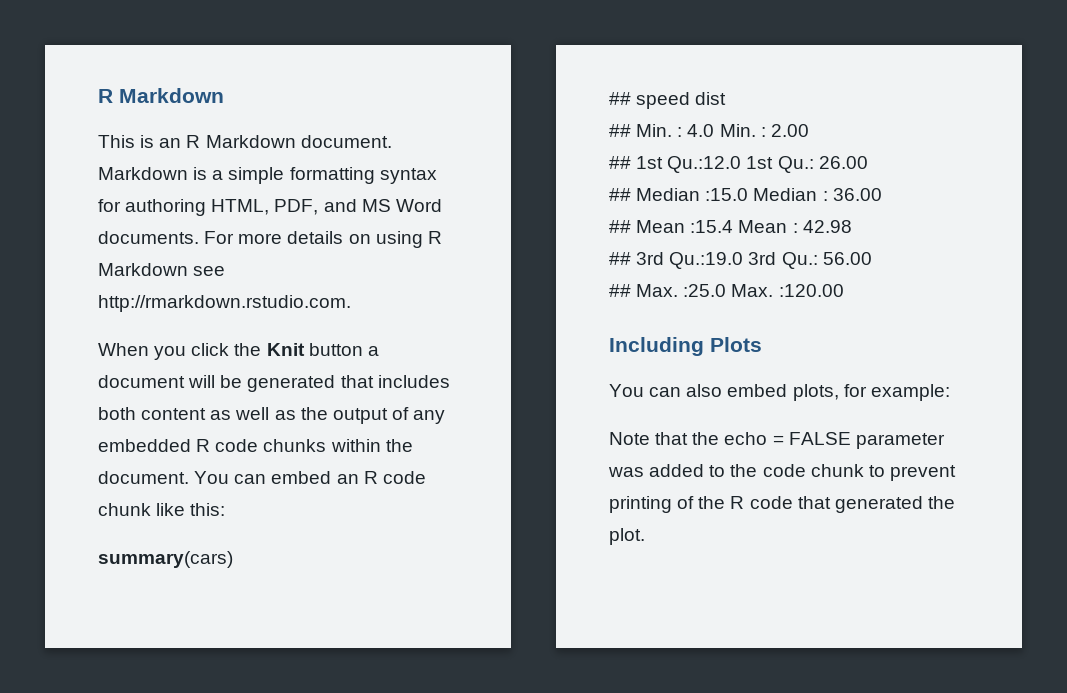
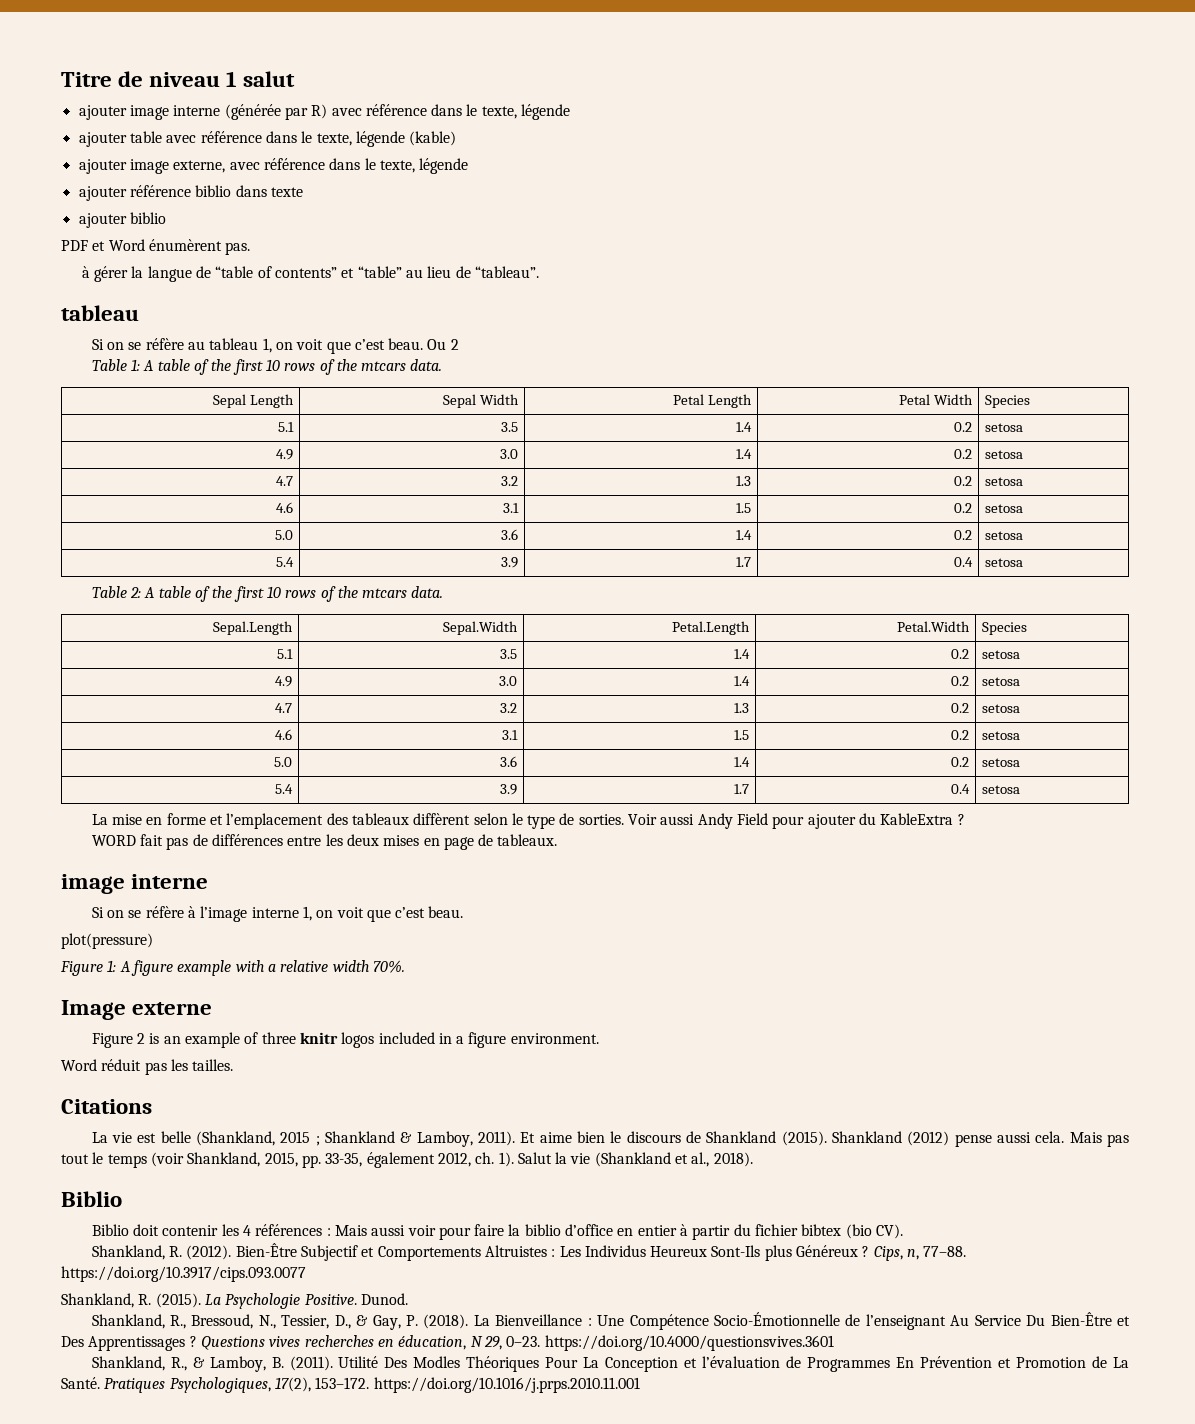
[98,88,224,103] [98,135,392,148] [98,167,437,184] [98,199,442,216] [98,231,442,248] [98,263,226,276] [98,295,351,312] [98,343,379,360] [98,375,450,392] [98,407,446,424] [98,439,413,452] [98,471,426,484] [98,503,226,516] [98,551,233,568] [609,92,727,109] [609,124,809,137] [609,156,868,173] [609,188,882,201] [609,220,852,233] [609,252,872,269] [609,284,844,297] [609,337,762,356] [609,384,950,401] [609,432,945,449] [608,464,956,481] [609,496,955,513] [609,528,645,545] R Markdown // This is an R Markdown document. Markdown is a simple formatting syntax for authoring HTML, PDF, and MS Word documents. For more details on using R Markdown see http://rmarkdown.rstudio.com. // When you click the Knit button a document will be generated that includes both content as well as the output of any embedded R code chunks within the document. You can embed an R code chunk like this: // summary(cars) // ## speed dist // ## Min. : 4.0 Min. : 2.00 // ## 1st Qu.:12.0 1st Qu.: 26.00 // ## Median :15.0 Median : 36.00 // ## Mean :15.4 Mean : 42.98 // ## 3rd Qu.:19.0 3rd Qu.: 56.00 // ## Max. :25.0 Max. :120.00 // Including Plots // You can also embed plots, for example: // Note that the echo = FALSE parameter was added to the code chunk to prevent printing of the R code that generated the plot. -> [61,71,296,87] [78,104,571,120] [78,131,457,147] [78,158,469,174] [78,185,303,201] [78,212,166,228] [61,239,251,255] [81,266,539,282] [61,305,139,321] [91,338,459,354] [91,359,443,375] [212,394,294,408] [442,394,519,408] [672,394,752,408] [898,394,973,405] [985,395,1031,408] [277,422,294,432] [500,422,518,432] [735,422,752,432] [953,422,972,432] [985,423,1024,432] [275,449,293,460] [499,449,518,459] [735,449,752,459] [953,449,972,459] [985,450,1024,459] [275,476,293,486] [500,476,518,486] [735,476,751,486] [953,476,972,486] [985,477,1024,486] [275,502,293,513] [502,503,519,513] [735,503,751,513] [953,503,972,513] [985,504,1024,513] [274,530,293,540] [500,529,518,540] [735,530,752,540] [953,530,972,540] [985,531,1024,540] [275,557,294,567] [500,557,518,568] [735,557,751,567] [953,557,973,567] [985,558,1024,567] [91,586,444,602] [212,621,293,635] [442,621,518,635] [671,621,750,635] [896,621,970,632] [982,622,1028,635] [276,649,293,659] [499,649,517,659] [733,649,750,659] [950,649,969,659] [982,650,1021,659] [274,676,292,687] [498,676,517,686] [733,676,750,686] [950,676,969,686] [982,677,1021,686] [274,703,292,713] [499,703,517,713] [733,703,749,713] [950,703,969,713] [982,704,1021,713] [274,729,292,740] [501,730,518,740] [733,730,749,740] [950,730,969,740] [982,731,1021,740] [273,757,292,767] [499,756,517,767] [733,757,750,767] [950,757,969,767] [982,758,1021,767] [274,784,293,794] [499,784,517,795] [733,784,749,794] [950,784,970,794] [982,785,1021,794] [91,813,965,829] [91,834,558,850] [61,874,209,894] [91,906,464,922] [61,933,153,949] [60,960,405,976] [61,1000,213,1020] [91,1032,599,1048] [61,1059,234,1075] [61,1099,152,1114] [91,1131,1130,1147] [61,1152,753,1168] [61,1191,122,1207] [91,1224,904,1240] [91,1243,967,1261] [61,1266,306,1282] [61,1293,408,1309] [91,1312,1130,1330] [61,1335,834,1351] [91,1356,1130,1372] [61,1377,640,1393] Titre de niveau 1 salut // ajouter image interne (générée par R) avec référence dans le texte, légende // ajouter table avec référence dans le texte, légende (kable) // ajouter image externe, avec référence dans le texte, légende // ajouter référence biblio dans texte // ajouter biblio // PDF et Word énumèrent pas. // à gérer la langue de “table of contents” et “table” au lieu de “tableau”. // tableau // Si on se réfère au tableau 1, on voit que c’est beau. Ou 2 // Table 1: A table of the first 10 rows of the mtcars data. // Sepal Length | Sepal Width | Petal Length | Petal Width | Species // 5.1 | 3.5 | 1.4 | 0.2 | setosa // 4.9 | 3.0 | 1.4 | 0.2 | setosa // 4.7 | 3.2 | 1.3 | 0.2 | setosa // 4.6 | 3.1 | 1.5 | 0.2 | setosa // 5.0 | 3.6 | 1.4 | 0.2 | setosa // 5.4 | 3.9 | 1.7 | 0.4 | setosa // Table 2: A table of the first 10 rows of the mtcars data. // Sepal.Length | Sepal.Width | Petal.Length | Petal.Width | Species // 5.1 | 3.5 | 1.4 | 0.2 | setosa // 4.9 | 3.0 | 1.4 | 0.2 | setosa // 4.7 | 3.2 | 1.3 | 0.2 | setosa // 4.6 | 3.1 | 1.5 | 0.2 | setosa // 5.0 | 3.6 | 1.4 | 0.2 | setosa // 5.4 | 3.9 | 1.7 | 0.4 | setosa // La mise en forme et l’emplacement des tableaux diffèrent selon le type de sorties. Voir aussi Andy Field pour ajouter du KableExtra ? // WORD fait pas de différences entre les deux mises en page de tableaux. // image interne // Si on se réfère à l’image interne 1, on voit que c’est beau. // plot(pressure) // Figure 1: A figure example with a relative width 70%. // Image externe // Figure 2 is an example of three knitr logos included in a figure environment. // Word réduit pas les tailles. // Citations // La vie est belle (Shankland, 2015 ; Shankland & Lamboy, 2011). Et aime bien le discours de Shankland (2015). Shankland (2012) pense aussi cela. Mais pas tout le temps (voir Shankland, 2015, pp. 33-35, également 2012, ch. 1). Salut la vie (Shankland et al., 2018). // Biblio // Biblio doit contenir les 4 références : Mais aussi voir pour faire la biblio d’office en entier à partir du fichier bibtex (bio CV). // Shankland, R. (2012). Bien-Être Subjectif et Comportements Altruistes : Les Individus Heureux Sont-Ils plus Généreux ? Cips, n, 77–88. https://doi.org/10.3917/cips.093.0077 // Shankland, R. (2015). La Psychologie Positive. Dunod. // Shankland, R., Bressoud, N., Tessier, D., & Gay, P. (2018). La Bienveillance : Une Compétence Socio-Émotionnelle de l’enseignant Au Service Du Bien-Être et Des Apprentissages ? Questions vives recherches en éducation, N 29, 0–23. https://doi.org/10.4000/questionsvives.3601 // Shankland, R., & Lamboy, B. (2011). Utilité Des Modles Théoriques Pour La Conception et l’évaluation de Programmes En Prévention et Promotion de La Santé. Pratiques Psychologiques, 17(2), 153–172. https://doi.org/10.1016/j.prps.2010.11.001

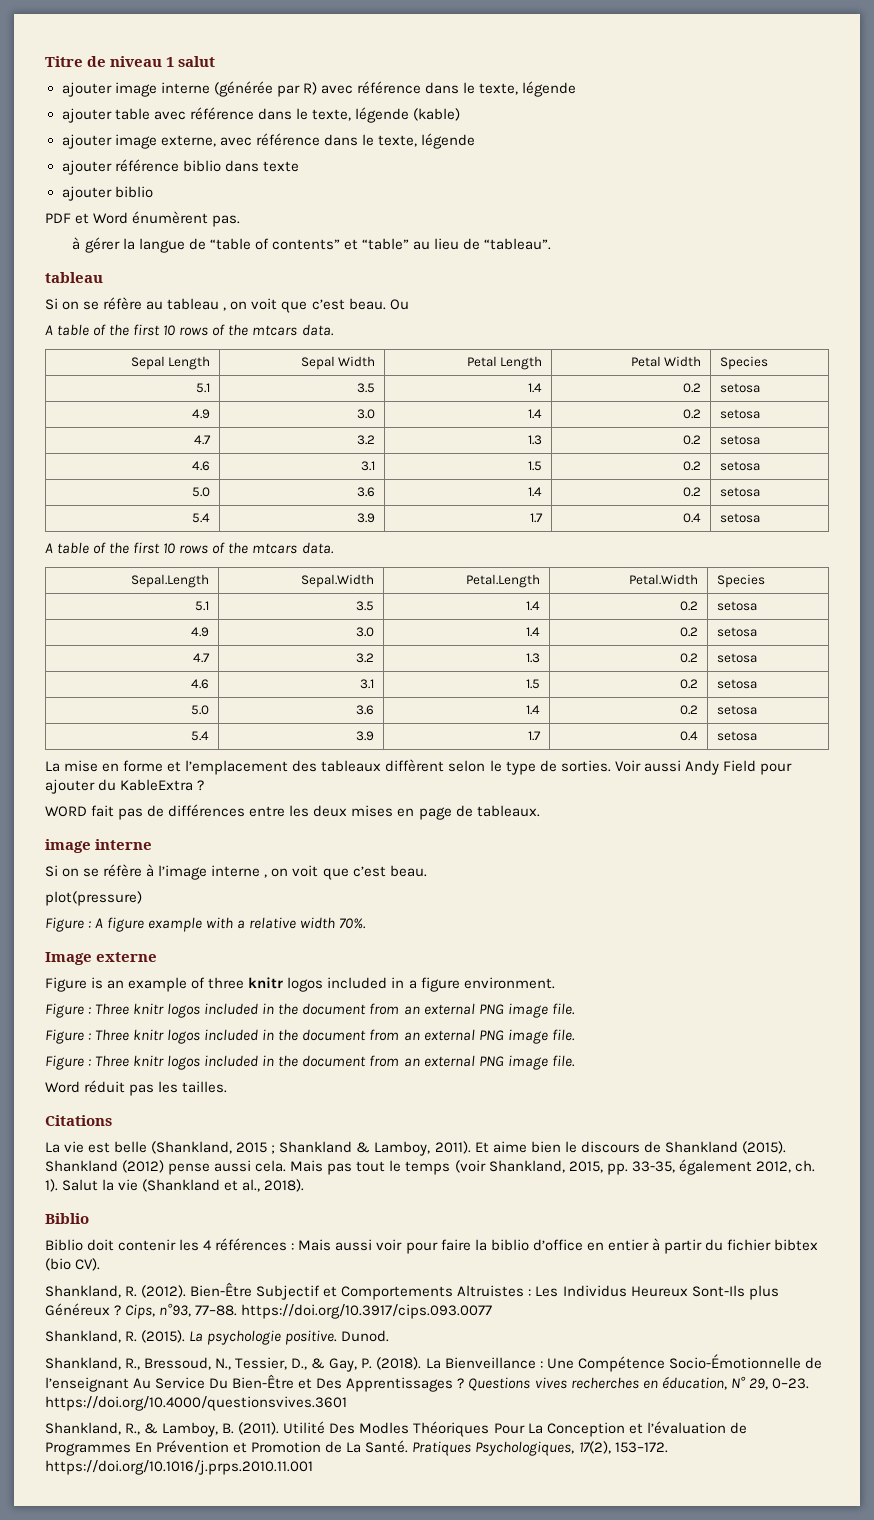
[262,338,272,353] 1, -> [223,307,227,311] ,
[450,339,459,350] [91,359,140,371] 2 // Table 1: -> (409, 304) //
[91,586,141,598] Table 2: -> (760, 518) none
[302,906,312,921] 1, -> [264,874,268,878] ,
[107,960,117,972] 1: -> [88,921,92,928] :
[136,1033,145,1044] 2 -> (87, 984) none
(599, 1038) none -> [45,1003,575,1018] [45,1029,575,1044] [45,1055,575,1070] // Figure : Three knitr logos included in the document from an external PNG image file. // Figure : Three knitr logos included in the document from an external PNG image file. // Figure : Three knitr logos included in the document from an external PNG image file.
[907,1249,920,1260] n, -> [159,1303,192,1317] n°93,
[225,1293,357,1309] Psychologie Positive. -> [207,1330,338,1345] psychologie positive.
[470,1336,483,1347] N -> [730,1376,746,1388] N°

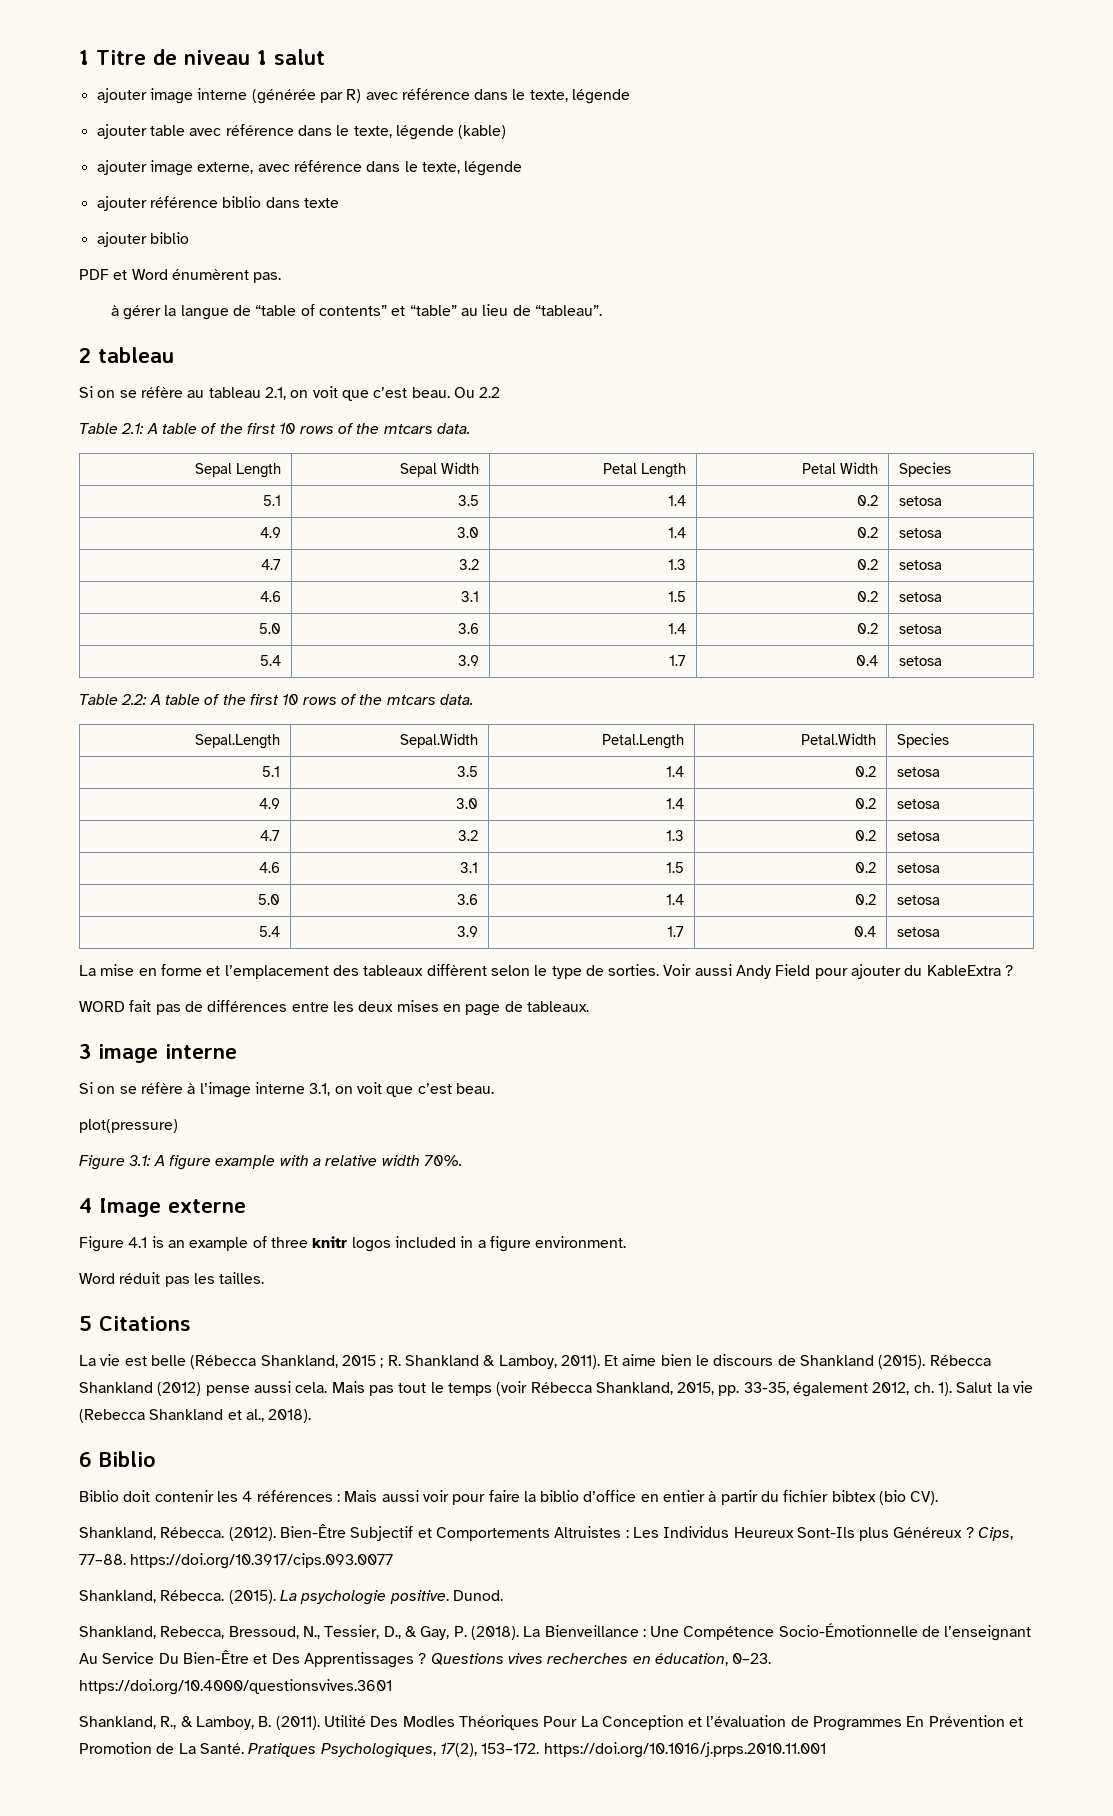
(45, 61) none -> [79,50,89,65] 1
(552, 244) none -> [79,348,91,363] 2
[223,307,227,311] , -> [264,387,286,400] 2.1,
(409, 304) // -> [479,387,501,398] [79,423,145,434] 2.2 // Table 2.1:
(760, 518) none -> [79,694,148,705] Table 2.2:
(540, 811) none -> [79,1044,91,1059] 3
[264,874,268,878] , -> [309,1083,331,1096] 3.1,
[88,921,92,928] : -> [129,1155,152,1166] 3.1:
(367, 923) none -> [79,1198,92,1213] 4
(87, 984) none -> [128,1237,148,1248] 4.1
[45,1003,575,1018] [45,1029,575,1044] [45,1055,575,1070] // Figure : Three knitr logos included in the document from an external PNG image file. // Figure : Three knitr logos included in the document from an external PNG image file. // Figure : Three knitr logos included in the document from an external PNG image file. -> (627, 1242) none
(228, 1087) none -> [79,1316,92,1331] 5
[151,1141,233,1154] (Shankland, -> [190,1355,338,1369] (Rébecca Shankland,
(276, 1149) none -> [387,1355,401,1366] R.
(786, 1147) none -> [929,1355,991,1366] Rébecca
(486, 1166) none -> [530,1382,592,1393] Rébecca
[142,1179,221,1192] (Shankland -> [79,1409,224,1423] (Rebecca Shankland
(305, 1185) none -> [79,1452,92,1467] 6
[125,1286,138,1297] R. -> [160,1527,225,1538] Rébecca.
[159,1303,192,1317] n°93, -> (1014, 1534) none
[125,1331,138,1342] R. -> [160,1590,225,1601] Rébecca.
[125,1358,141,1370] R., -> [160,1626,225,1639] Rebecca,
[730,1376,768,1390] N° 29, -> (728, 1659) none

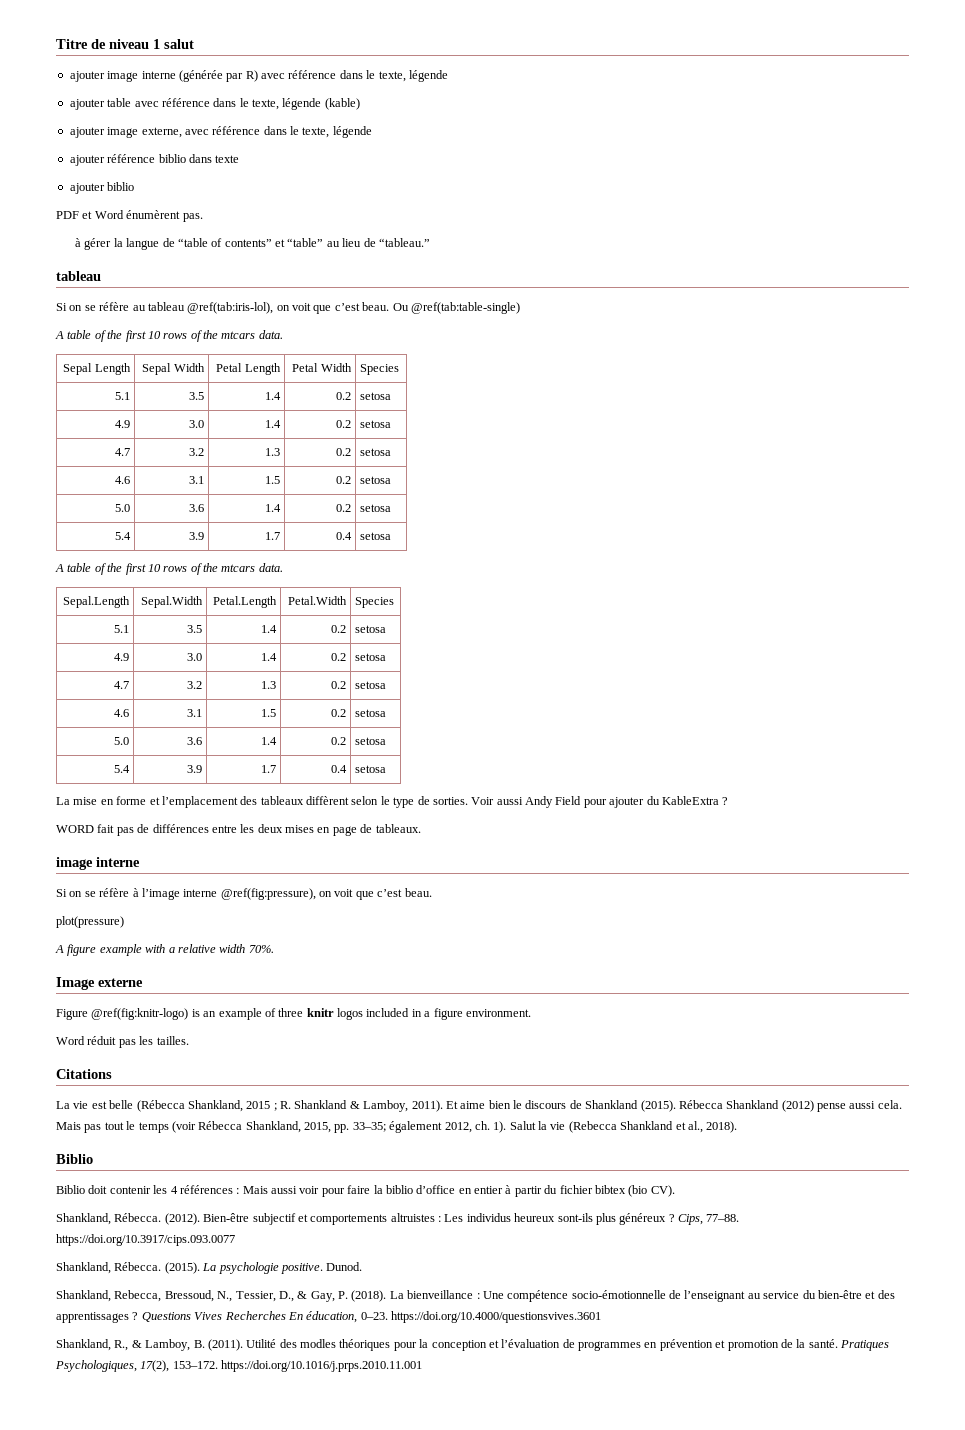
[79,50,89,65] 1 -> (56, 44) none
[534,305,602,316] [79,348,91,363] “tableau”. // 2 -> [378,238,430,247] “tableau.” //
[264,387,286,400] 2.1, -> [187,302,274,314] @ref(tab:iris-lol),
[479,387,501,398] [79,423,145,434] 2.2 // Table 2.1: -> [410,302,520,314] @ref(tab:table-single) //
[79,694,148,705] Table 2.2: -> (392, 536) none
[79,1044,91,1059] 3 -> (421, 828) none
[309,1083,331,1096] 3.1, -> [220,888,316,900] @ref(fig:pressure),
[79,1155,152,1170] Figure 3.1: -> (124, 922) none
[79,1198,92,1213] 4 -> (274, 949) none
[128,1237,148,1248] 4.1 -> [91,1008,189,1020] @ref(fig:knitr-logo)
[79,1316,92,1331] 5 -> (189, 1040) none
[743,1382,789,1395] 33-35, -> [352,1122,386,1132] 33–35;
[79,1452,92,1467] 6 -> (738, 1127) none
[279,1524,963,1541] Bien-Être Subjectif et Comportements Altruistes : Les Individus Heureux Sont-Ils plus Généreux -> [203,1213,667,1225] Bien-être subjectif et comportements altruistes : Les individus heureux sont-ils plus généreux
[544,1625,639,1637] Bienveillance -> [407,1290,474,1299] bienveillance
[683,1623,1032,1641] [79,1650,651,1668] Compétence Socio-Émotionnelle de l’enseignant Au Service Du Bien-Être et Des Apprentissages ? Questions vives recherches en -> [507,1290,895,1302] [56,1311,303,1323] compétence socio-émotionnelle de l’enseignant au service du bien-être et des apprentissages ? Questions Vives Recherches En
[370,1715,1024,1731] [79,1742,244,1754] Des Modles Théoriques Pour La Conception et l’évaluation de Programmes En Prévention et Promotion de La Santé. -> [279,1339,838,1351] des modles théoriques pour la conception et l’évaluation de programmes en prévention et promotion de la santé.

